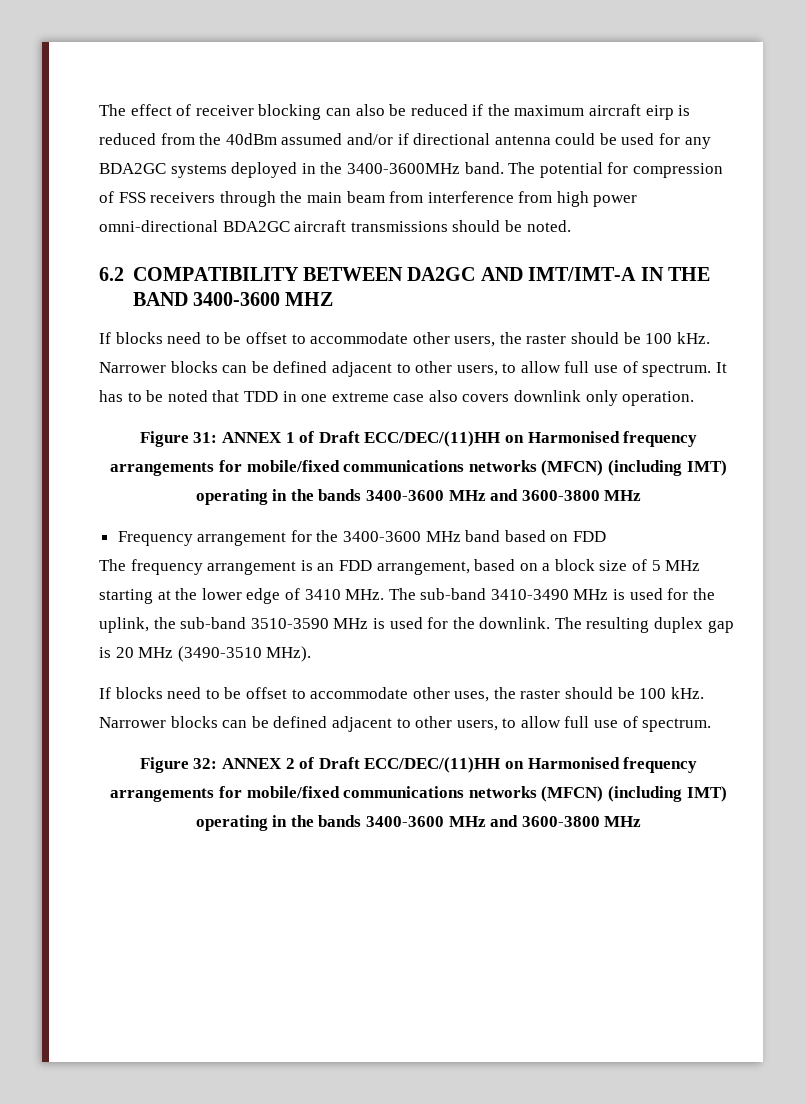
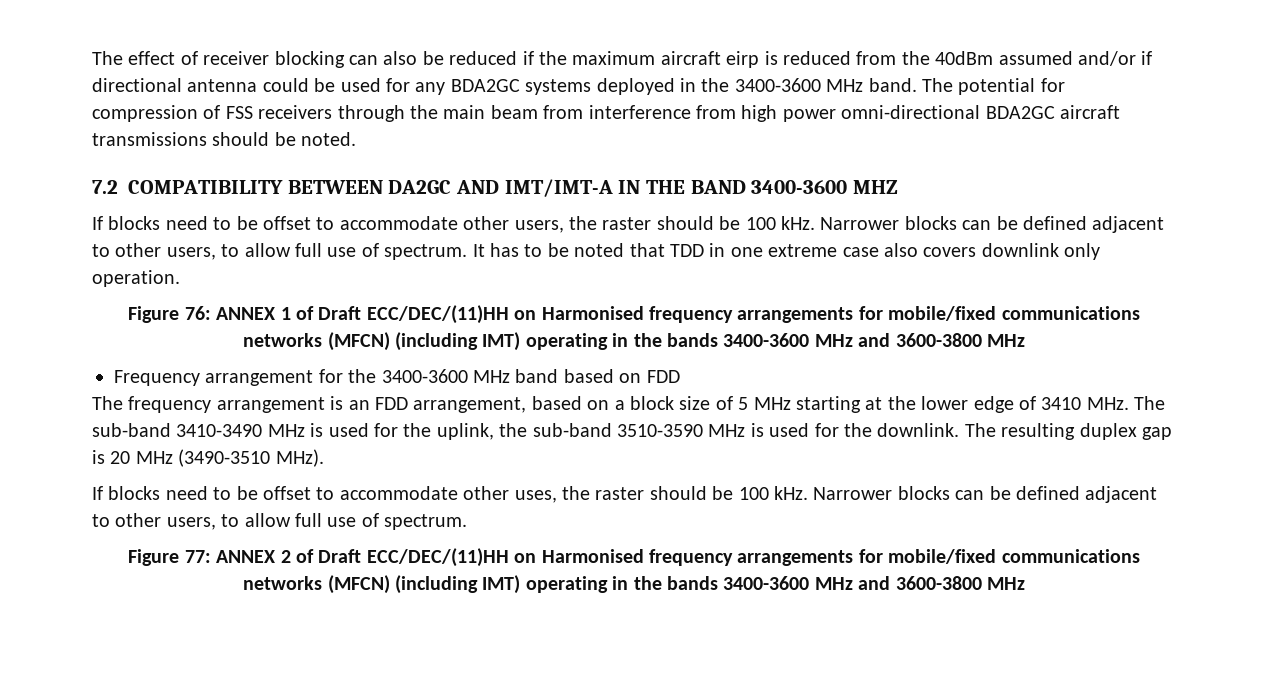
[346,163,460,174] 3400-3600MHz -> [734,78,864,92] 3400-3600 MHz
[99,267,124,281] 6.2 -> [92,180,118,194] 7.2
[193,432,218,443] 31: -> [184,306,211,320] 76:
[193,758,218,769] 32: -> [184,550,211,563] 77:

